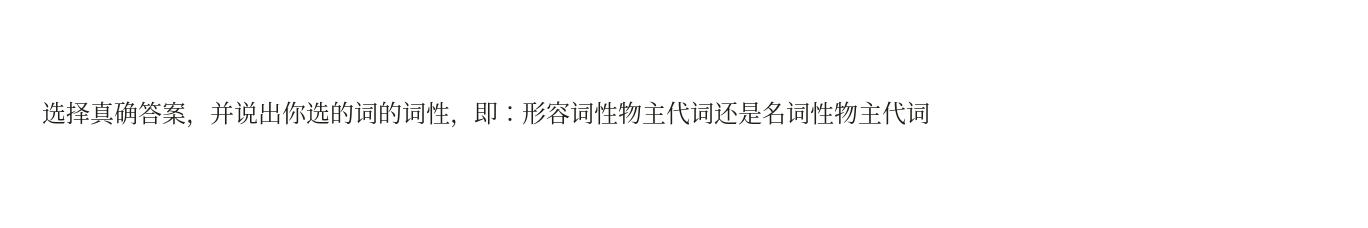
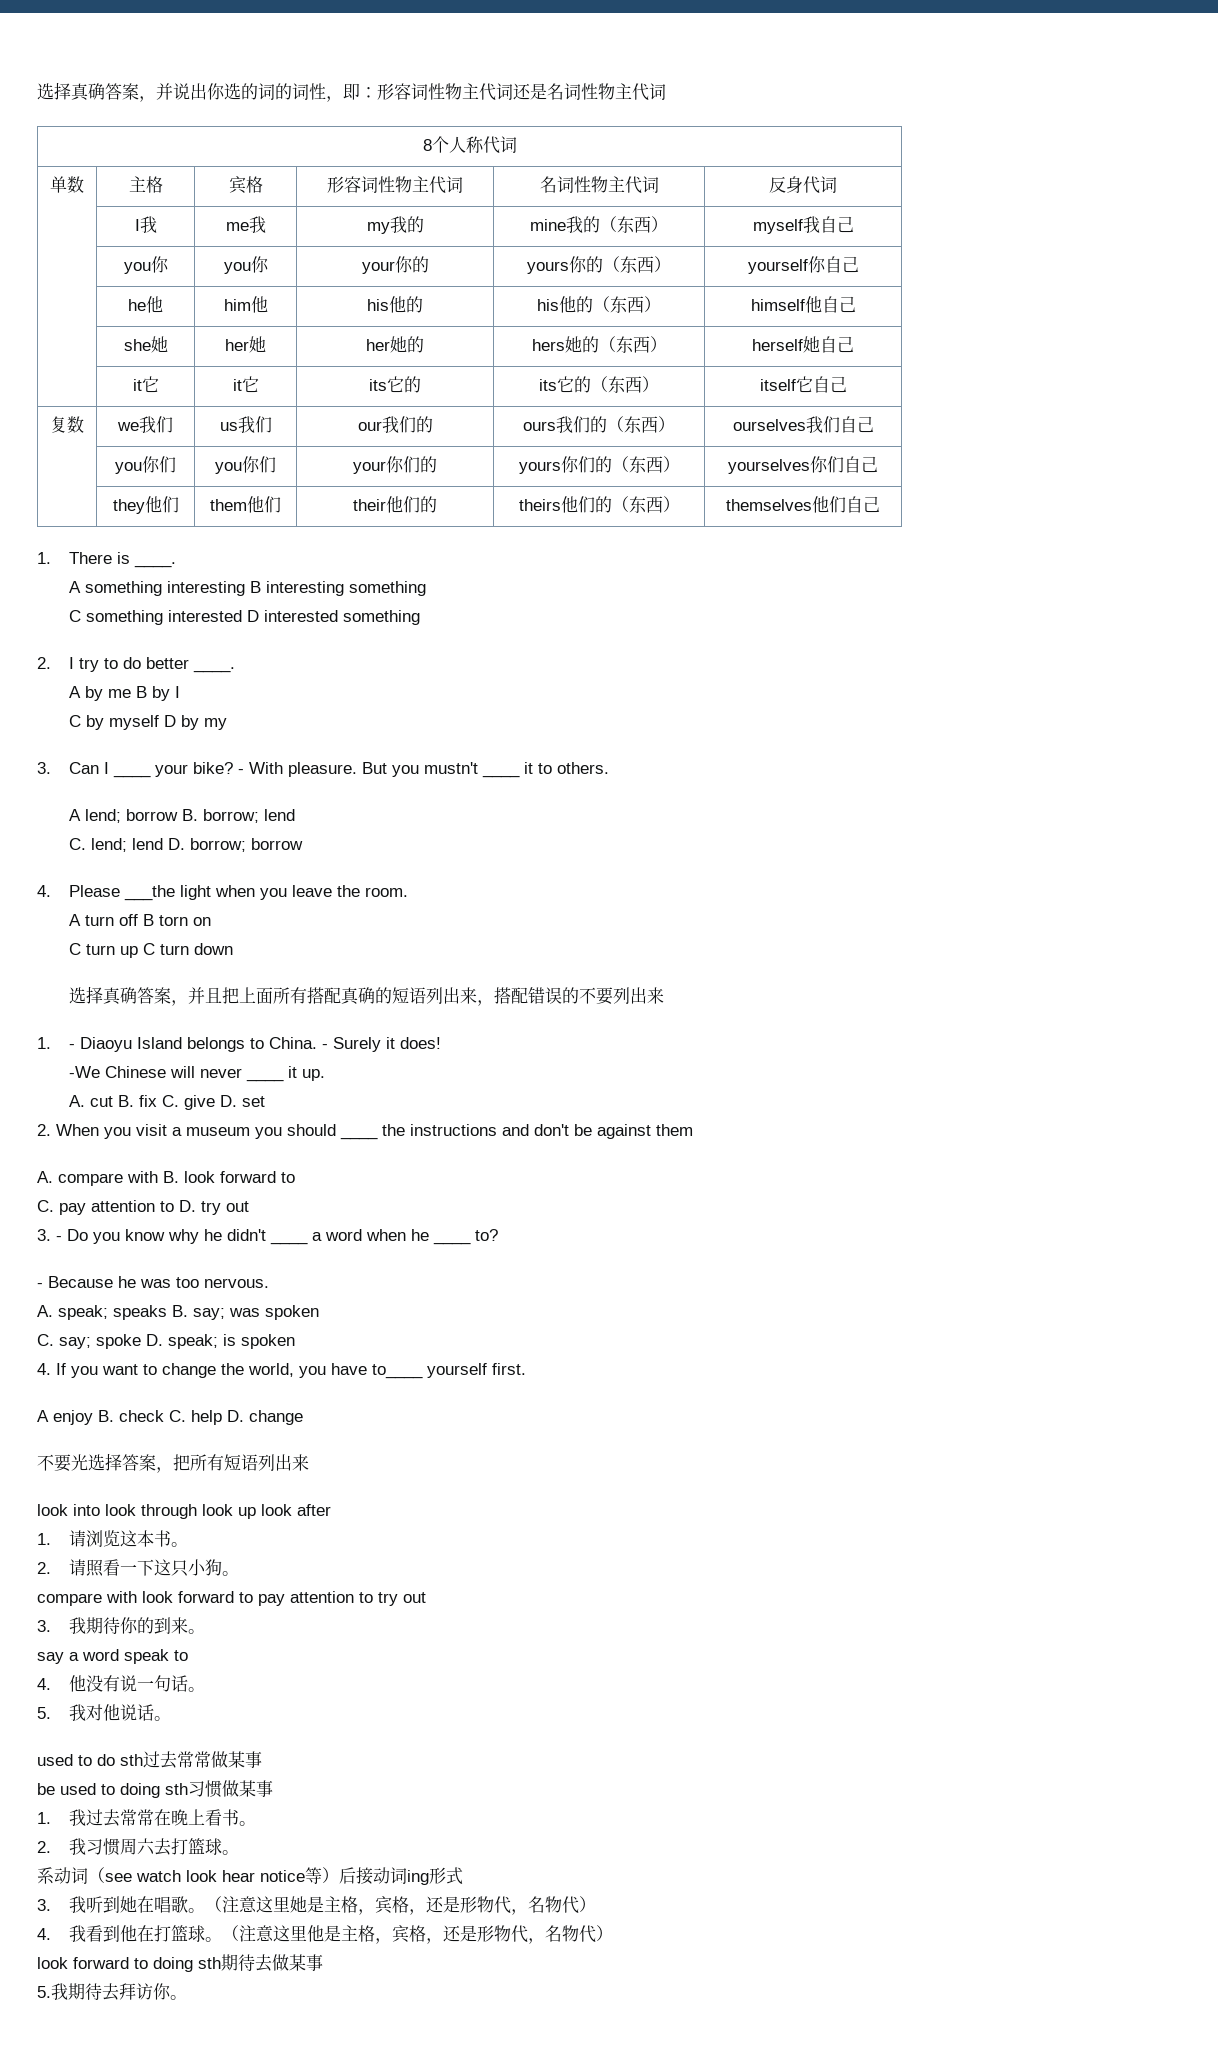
(930, 112) none -> [422,136,517,154] [50,176,84,193] [128,176,163,193] [228,176,263,194] [327,176,463,194] [539,176,659,194] [769,176,837,194] [134,216,157,233] [225,216,266,233] [366,216,424,234] [530,216,668,233] [752,216,854,234] [123,256,169,274] [223,256,269,274] [361,256,429,274] [527,256,671,274] [747,256,859,274] [128,296,163,313] [223,296,268,313] [367,296,423,313] [537,296,661,313] [750,296,856,313] [123,336,168,353] [224,336,266,353] [366,336,424,353] [531,336,667,353] [752,336,854,353] [132,376,159,393] [232,376,259,393] [369,376,421,393] [539,376,659,393] [759,376,847,393] [50,416,84,433] [117,416,173,433] [219,416,272,433] [357,416,433,433] [523,416,675,433] [732,416,874,433] [115,456,176,474] [214,456,276,474] [353,456,437,474] [518,456,680,474] [728,456,878,474] [112,496,179,514] [209,496,281,513] [353,496,437,513] [518,496,680,513] [726,496,880,513] [37,552,177,568] [69,581,427,596] [69,610,421,625] [37,657,236,673] [69,686,181,701] [69,715,228,730] [37,762,110,774] [113,762,479,778] [482,774,521,778] [524,762,610,774] [69,809,296,823] [69,838,304,852] [37,885,409,901] [69,914,212,926] [69,943,234,958] [69,986,665,1006] [37,1037,442,1052] [69,1066,243,1078] [246,1078,285,1082] [288,1066,326,1081] [69,1095,266,1110] [37,1124,336,1139] [340,1136,378,1140] [382,1124,693,1139] [37,1171,295,1186] [37,1200,249,1215] [37,1229,266,1244] [270,1241,308,1245] [312,1229,429,1241] [433,1241,471,1245] [475,1229,498,1241] [37,1276,269,1288] [37,1305,319,1320] [37,1334,295,1349] [37,1363,526,1379] [37,1410,303,1425] [37,1453,309,1473] [37,1504,331,1519] [37,1530,189,1547] [37,1559,240,1577] [37,1591,426,1606] [37,1617,206,1634] [37,1649,188,1664] [37,1675,206,1692] [37,1704,172,1721] [37,1751,262,1769] [37,1780,273,1798] [37,1809,257,1827] [37,1838,240,1856] [37,1867,463,1885] [37,1896,597,1915] [37,1925,614,1944] [37,1954,323,1972] [37,1983,187,2001] // 8个人称代词 // 单数 | 主格 | 宾格 | 形容词性物主代词 | 名词性物主代词 | 反身代词 // | I我 | me我 | my我的 | mine我的（东西） | myself我自己 // | you你 | you你 | your你的 | yours你的（东西） | yourself你自己 // | he他 | him他 | his他的 | his他的（东西） | himself他自己 // | she她 | her她 | her她的 | hers她的（东西） | herself她自己 // | it它 | it它 | its它的 | its它的（东西） | itself它自己 // 复数 | we我们 | us我们 | our我们的 | ours我们的（东西） | ourselves我们自己 // | you你们 | you你们 | your你们的 | yours你们的（东西） | yourselves你们自己 // | they他们 | them他们 | their他们的 | theirs他们的（东西） | themselves他们自己 // 1. There is ____. // A something interesting B interesting something // C something interested D interested something // 2. I try to do better ____. // A by me B by I // C by myself D by my // 3. Can I ____ your bike? - With pleasure. But you mustn't ____ it to others. // A lend; borrow B. borrow; lend // C. lend; lend D. borrow; borrow // 4. Please ___the light when you leave the room. // A turn off B torn on // C turn up C turn down // 选择真确答案，并且把上面所有搭配真确的短语列出来，搭配错误的不要列出来 // 1. - Diaoyu Island belongs to China. - Surely it does! // -We Chinese will never ____ it up. // A. cut B. fix C. give D. set // 2. When you visit a museum you should ____ the instructions and don't be against them // A. compare with B. look forward to // C. pay attention to D. try out // 3. - Do you know why he didn't ____ a word when he ____ to? // - Because he was too nervous. // A. speak; speaks B. say; was spoken // C. say; spoke D. speak; is spoken // 4. If you want to change the world, you have to____ yourself first. // A enjoy B. check C. help D. change // 不要光选择答案，把所有短语列出来 // look into look through look up look after // 1.请浏览这本书。 // 2.请照看一下这只小狗。 // compare with look forward to pay attention to try out // 3.我期待你的到来。 // say a word speak to // 4.他没有说一句话。 // 5.我对他说话。 // used to do sth过去常常做某事 // be used to doing sth习惯做某事 // 1.我过去常常在晚上看书。 // 2.我习惯周六去打篮球。 // 系动词（see watch look hear notice等）后接动词ing形式 // 3.我听到她在唱歌。（注意这里她是主格，宾格，还是形物代，名物代） // 4.我看到他在打篮球。（注意这里他是主格，宾格，还是形物代，名物代） // look forward to doing sth期待去做某事 // 5.我期待去拜访你。

